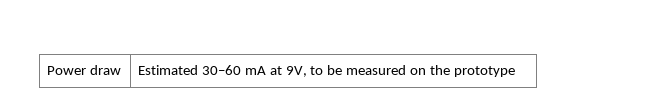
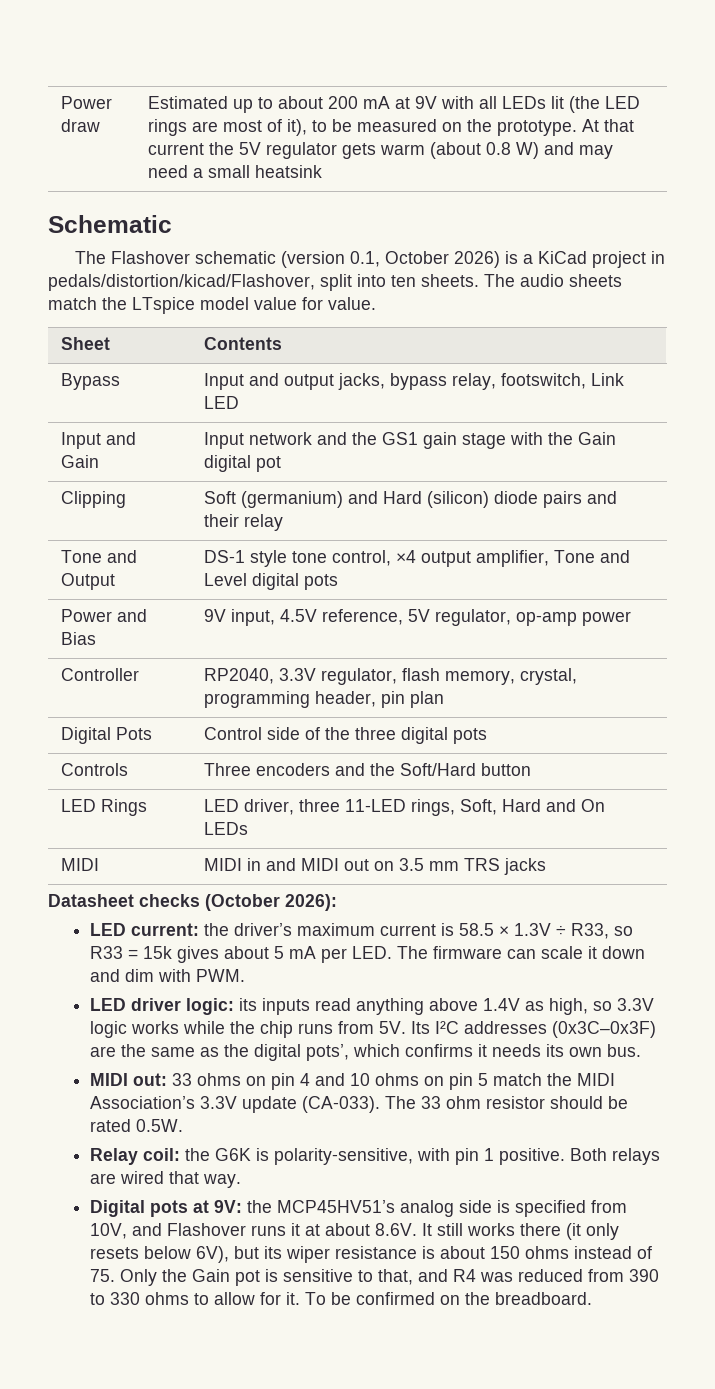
[201,65,307,77] 30–60 mA at 9V, -> [233,96,641,113] [148,119,308,136] up to about 200 mA at 9V with all LEDs lit (the LED rings are most of it),
[454,66,516,77] prototype -> [497,119,635,136] [148,142,614,159] [148,165,323,178] [48,215,172,233] [75,251,666,268] [48,274,622,291] [48,297,376,314] [61,337,111,350] [204,337,283,350] [61,373,121,390] [204,373,625,390] [204,396,240,409] [61,432,137,449] [61,455,100,468] [204,432,617,449] [204,455,282,472] [61,491,127,508] [204,491,618,508] [204,514,284,531] [61,550,138,563] [61,573,116,590] [204,550,631,567] [204,573,339,590] [61,609,148,622] [61,632,97,645] [204,609,632,626] [61,668,140,681] [204,668,578,685] [204,691,445,708] [61,727,153,744] [204,727,488,744] [61,763,129,776] [204,763,532,776] [61,799,148,816] [204,799,606,816] [204,822,249,835] [61,858,100,871] [204,858,547,875] [48,894,337,911] [89,923,633,939] [89,946,645,963] [89,969,245,982] [89,998,654,1015] [89,1021,656,1038] [89,1044,641,1061] [89,1073,615,1090] [89,1096,628,1113] [89,1119,183,1132] [89,1148,660,1165] [89,1171,241,1188] [89,1200,627,1217] [89,1223,619,1240] [89,1246,652,1263] [89,1269,659,1286] [89,1292,592,1305] prototype. At that current the 5V regulator gets warm (about 0.8 W) and may need a small heatsink // Schematic // The Flashover schematic (version 0.1, October 2026) is a KiCad project in pedals/distortion/kicad/Flashover, split into ten sheets. The audio sheets match the LTspice model value for value. // Sheet | Contents // Bypass | Input and output jacks, bypass relay, footswitch, Link LED // Input and Gain | Input network and the GS1 gain stage with the Gain digital pot // Clipping | Soft (germanium) and Hard (silicon) diode pairs and their relay // Tone and Output | DS-1 style tone control, ×4 output amplifier, Tone and Level digital pots // Power and Bias | 9V input, 4.5V reference, 5V regulator, op-amp power // Controller | RP2040, 3.3V regulator, flash memory, crystal, programming header, pin plan // Digital Pots | Control side of the three digital pots // Controls | Three encoders and the Soft/Hard button // LED Rings | LED driver, three 11-LED rings, Soft, Hard and On LEDs // MIDI | MIDI in and MIDI out on 3.5 mm TRS jacks // Datasheet checks (October 2026): // LED current: the driver’s maximum current is 58.5 × 1.3V ÷ R33, so R33 = 15k gives about 5 mA per LED. The firmware can scale it down and dim with PWM. // LED driver logic: its inputs read anything above 1.4V as high, so 3.3V logic works while the chip runs from 5V. Its I²C addresses (0x3C–0x3F) are the same as the digital pots’, which confirms it needs its own bus. // MIDI out: 33 ohms on pin 4 and 10 ohms on pin 5 match the MIDI Association’s 3.3V update (CA-033). The 33 ohm resistor should be rated 0.5W. // Relay coil: the G6K is polarity-sensitive, with pin 1 positive. Both relays are wired that way. // Digital pots at 9V: the MCP45HV51’s analog side is specified from 10V, and Flashover runs it at about 8.6V. It still works there (it only resets below 6V), but its wiper resistance is about 150 ohms instead of 75. Only the Gain pot is sensitive to that, and R4 was reduced from 390 to 330 ohms to allow for it. To be confirmed on the breadboard.

